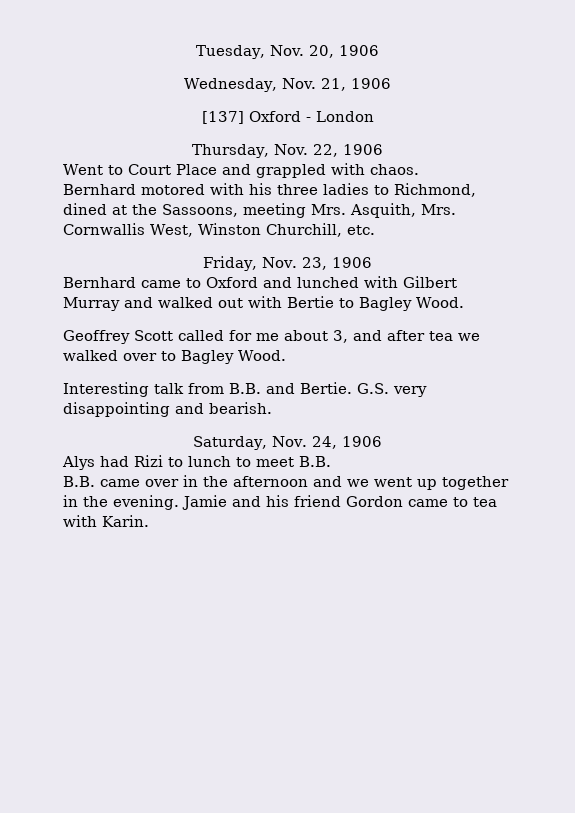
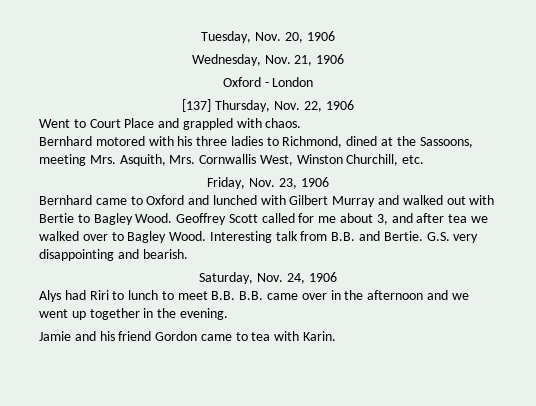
[201,111,244,124] [137] -> (345, 59) none
(374, 116) none -> [182,99,212,112] [137]
(464, 302) // -> (173, 218) none
(286, 355) // -> (207, 236) none
[134,455,163,467] Rizi -> [89,290,109,300] Riri
(331, 461) // -> (236, 295) none
(179, 502) none -> (228, 314) //

